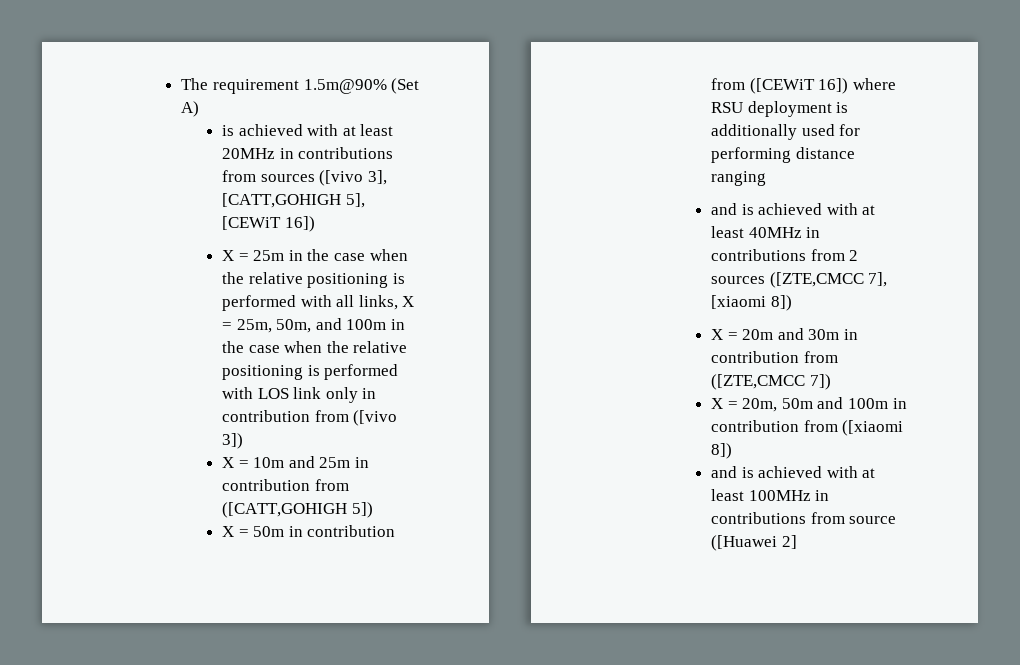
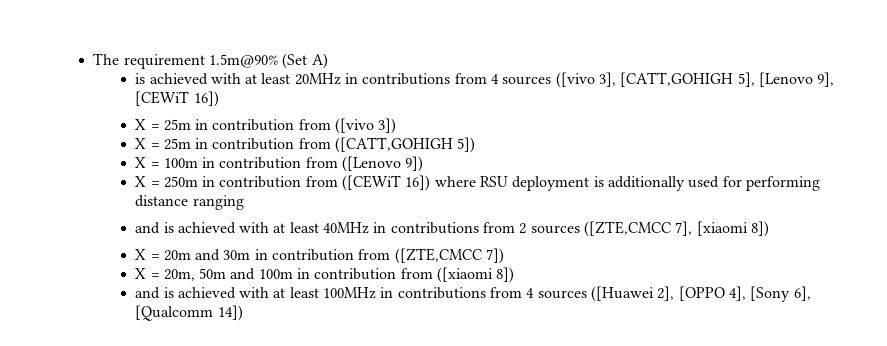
(256, 176) none -> [491,74,500,84] 4
(365, 200) none -> [758,72,835,87] [Lenovo 9],
[307,249,408,261] [222,272,405,288] [222,295,415,311] [222,318,405,333] [222,341,408,353] [222,364,399,380] [222,387,377,403] the case when the relative positioning is performed with all links, X = 25m, 50m, and 100m in the case when the relative positioning is performed with LOS link only in -> (209, 124) none
[253,456,315,468] 10m and -> (160, 146) none
[253,526,285,537] 50m -> [163,156,424,172] [135,176,198,188] 100m in contribution from ([Lenovo 9]) // X = 250m
[849,516,897,524] [711,535,797,551] source ([Huawei 2] -> [526,286,811,302] [135,305,243,321] 4 sources ([Huawei 2], [OPPO 4], [Sony 6], [Qualcomm 14])

